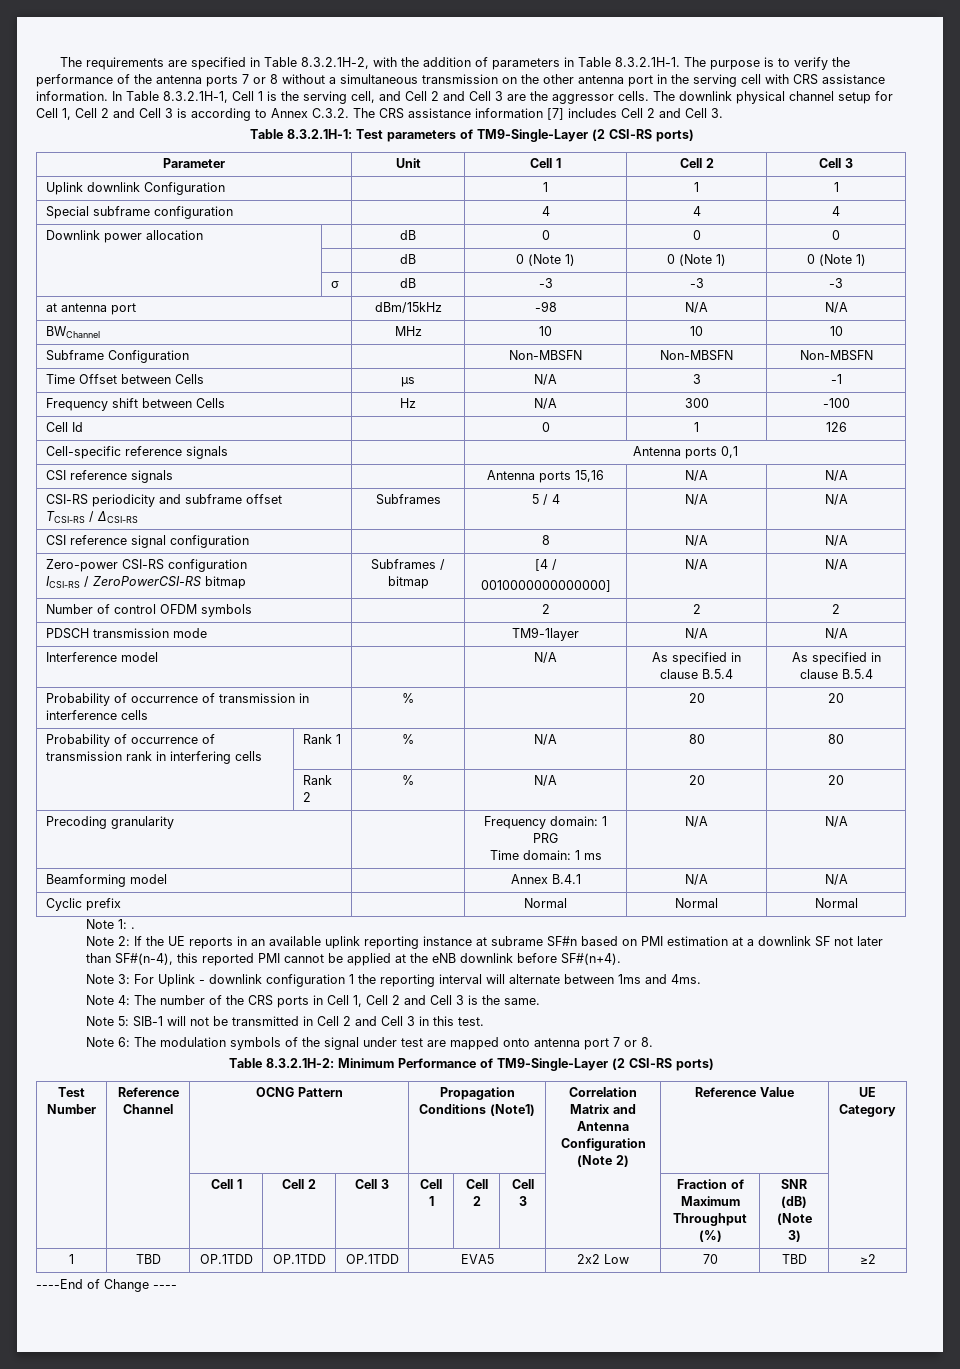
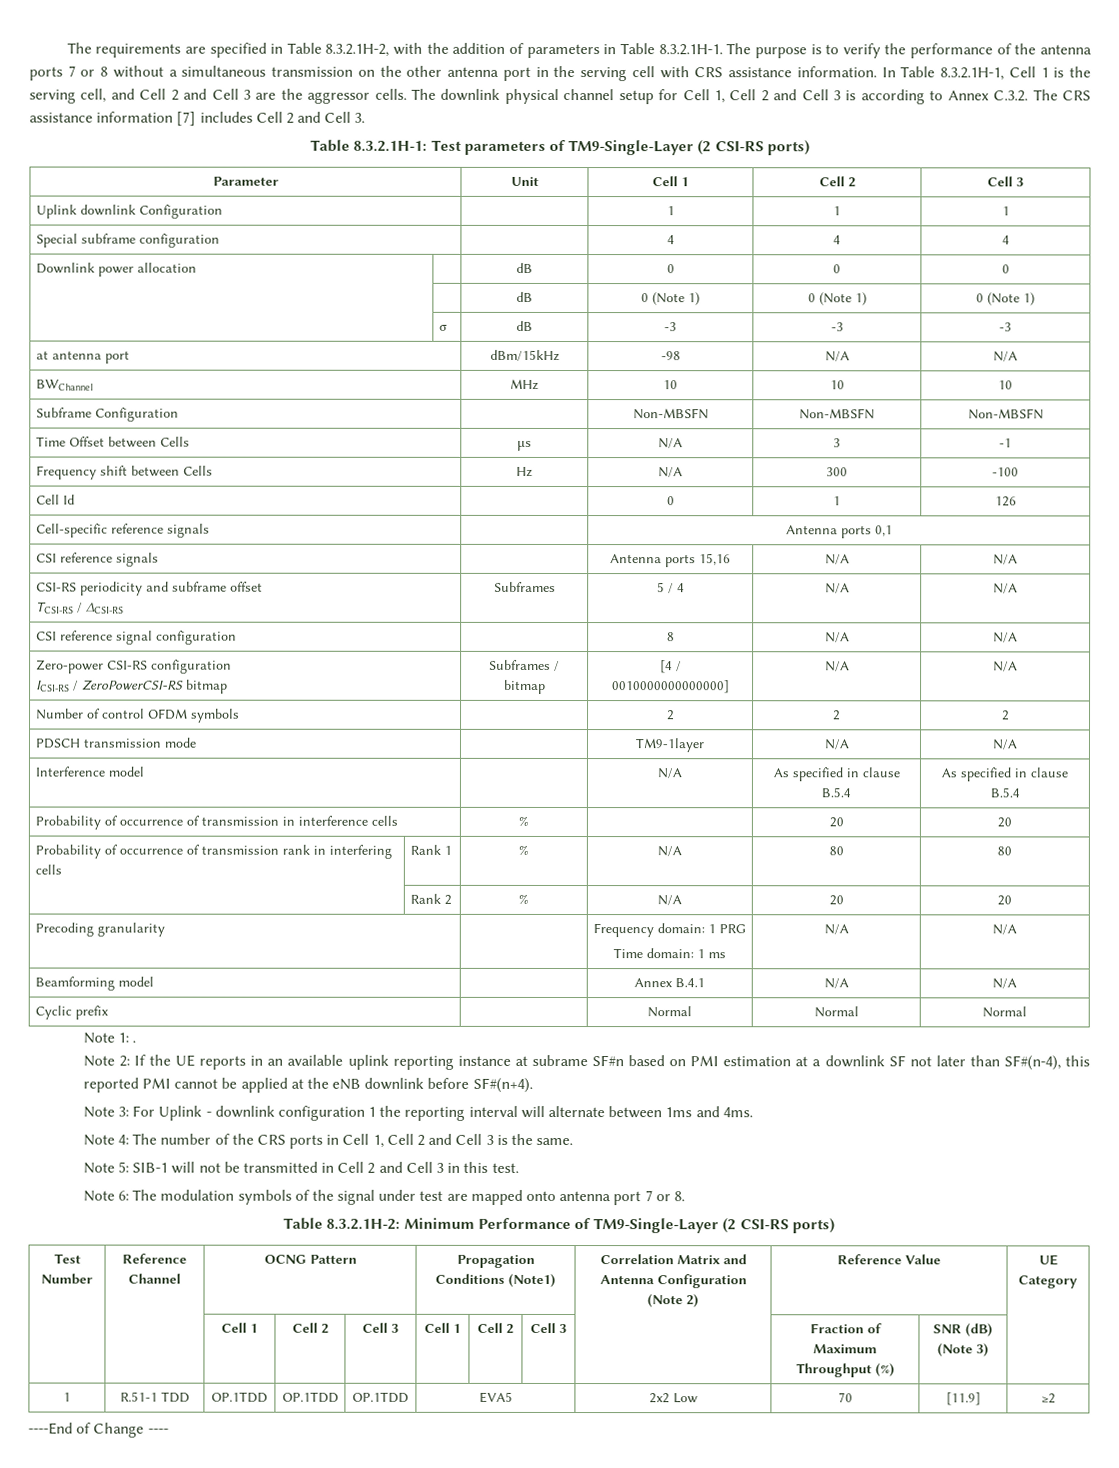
[135,1254,161,1264] TBD -> [119,1391,190,1403] R.51-1 TDD
[781,1254,807,1264] TBD -> [945,1392,981,1406] [11.9]

